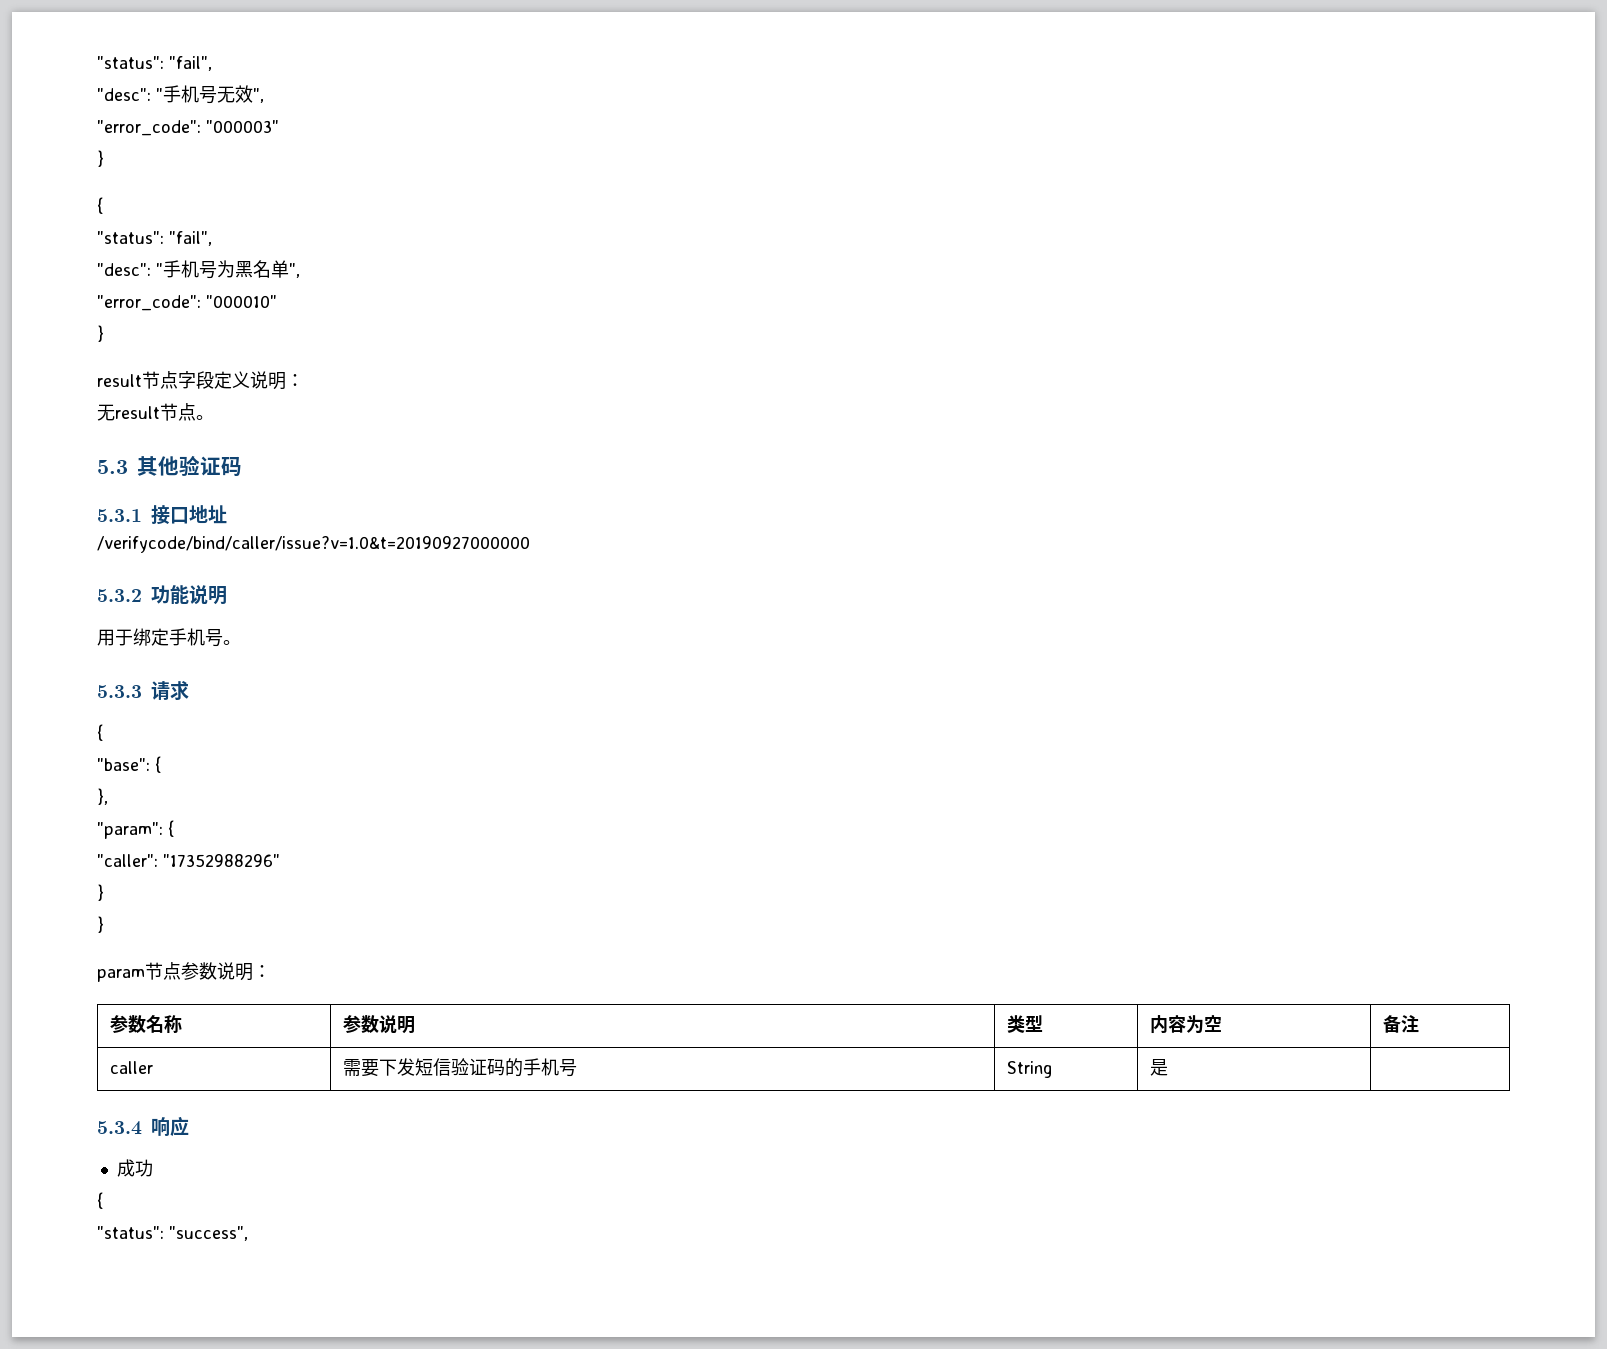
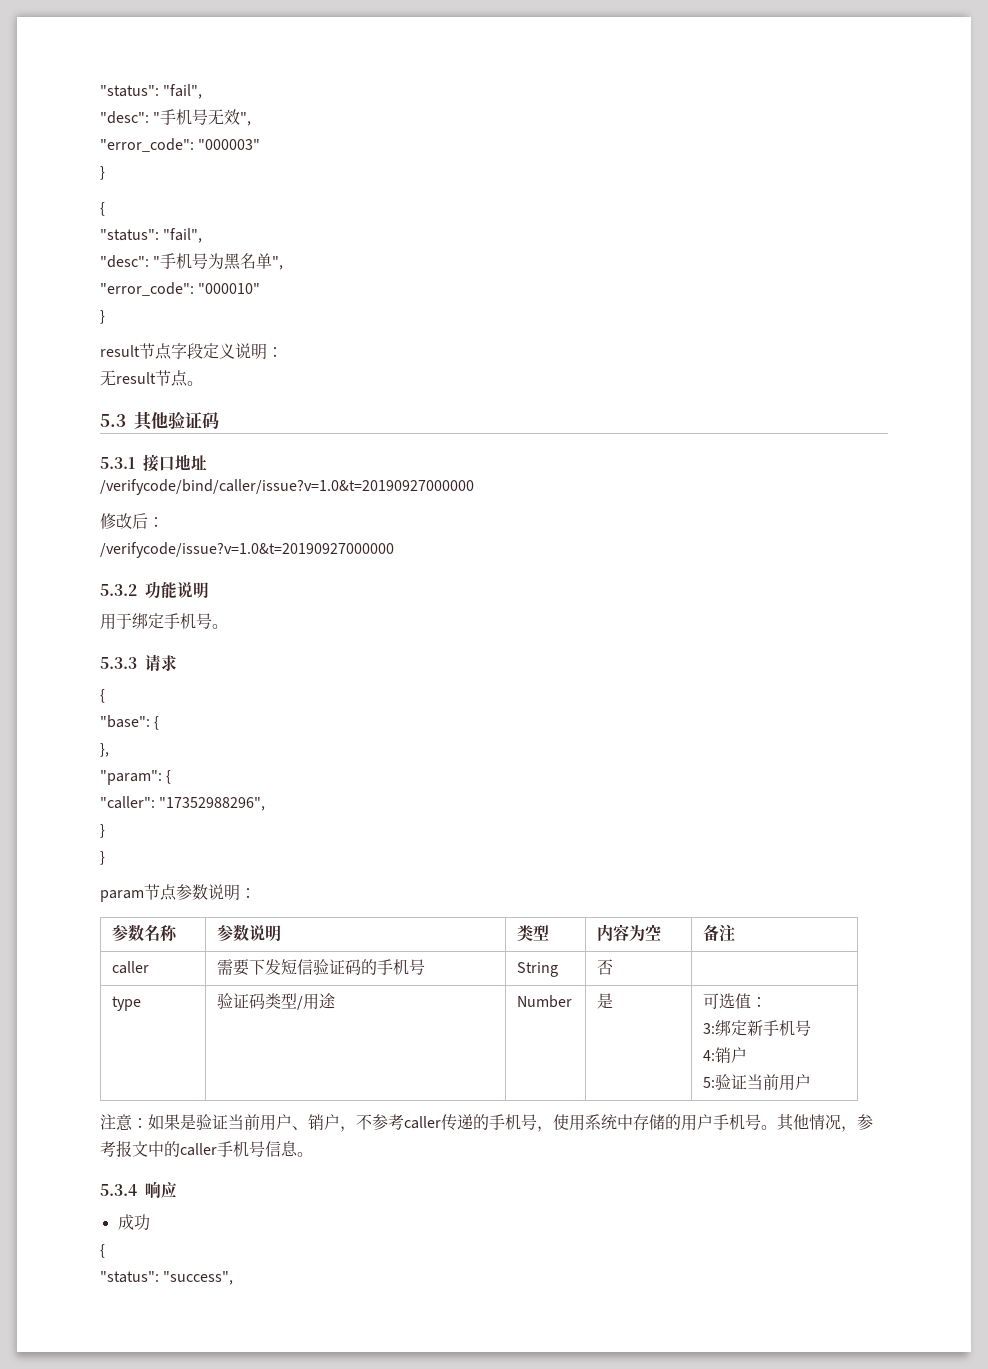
(530, 544) none -> [100,513,164,529] [100,542,394,558] // 修改后： // /verifycode/issue?v=1.0&t=20190927000000
[163,854,280,867] "17352988296" -> [159,797,266,811] "17352988296",
[1150,1059,1169,1076] 是 | -> [596,959,613,975] [111,996,141,1011] [216,993,335,1010] [516,995,572,1008] [596,993,613,1009] [702,993,767,1009] [702,1020,811,1036] [702,1047,747,1063] [702,1074,811,1091] [100,1114,873,1132] [100,1140,313,1157] 否 | // type | 验证码类型/用途 | Number | 是 | 可选值： // 3:绑定新手机号 // 4:销户 // 5:验证当前用户 // 注意：如果是验证当前用户、销户，不参考caller传递的手机号，使用系统中存储的用户手机号。其他情况，参考报文中的caller手机号信息。

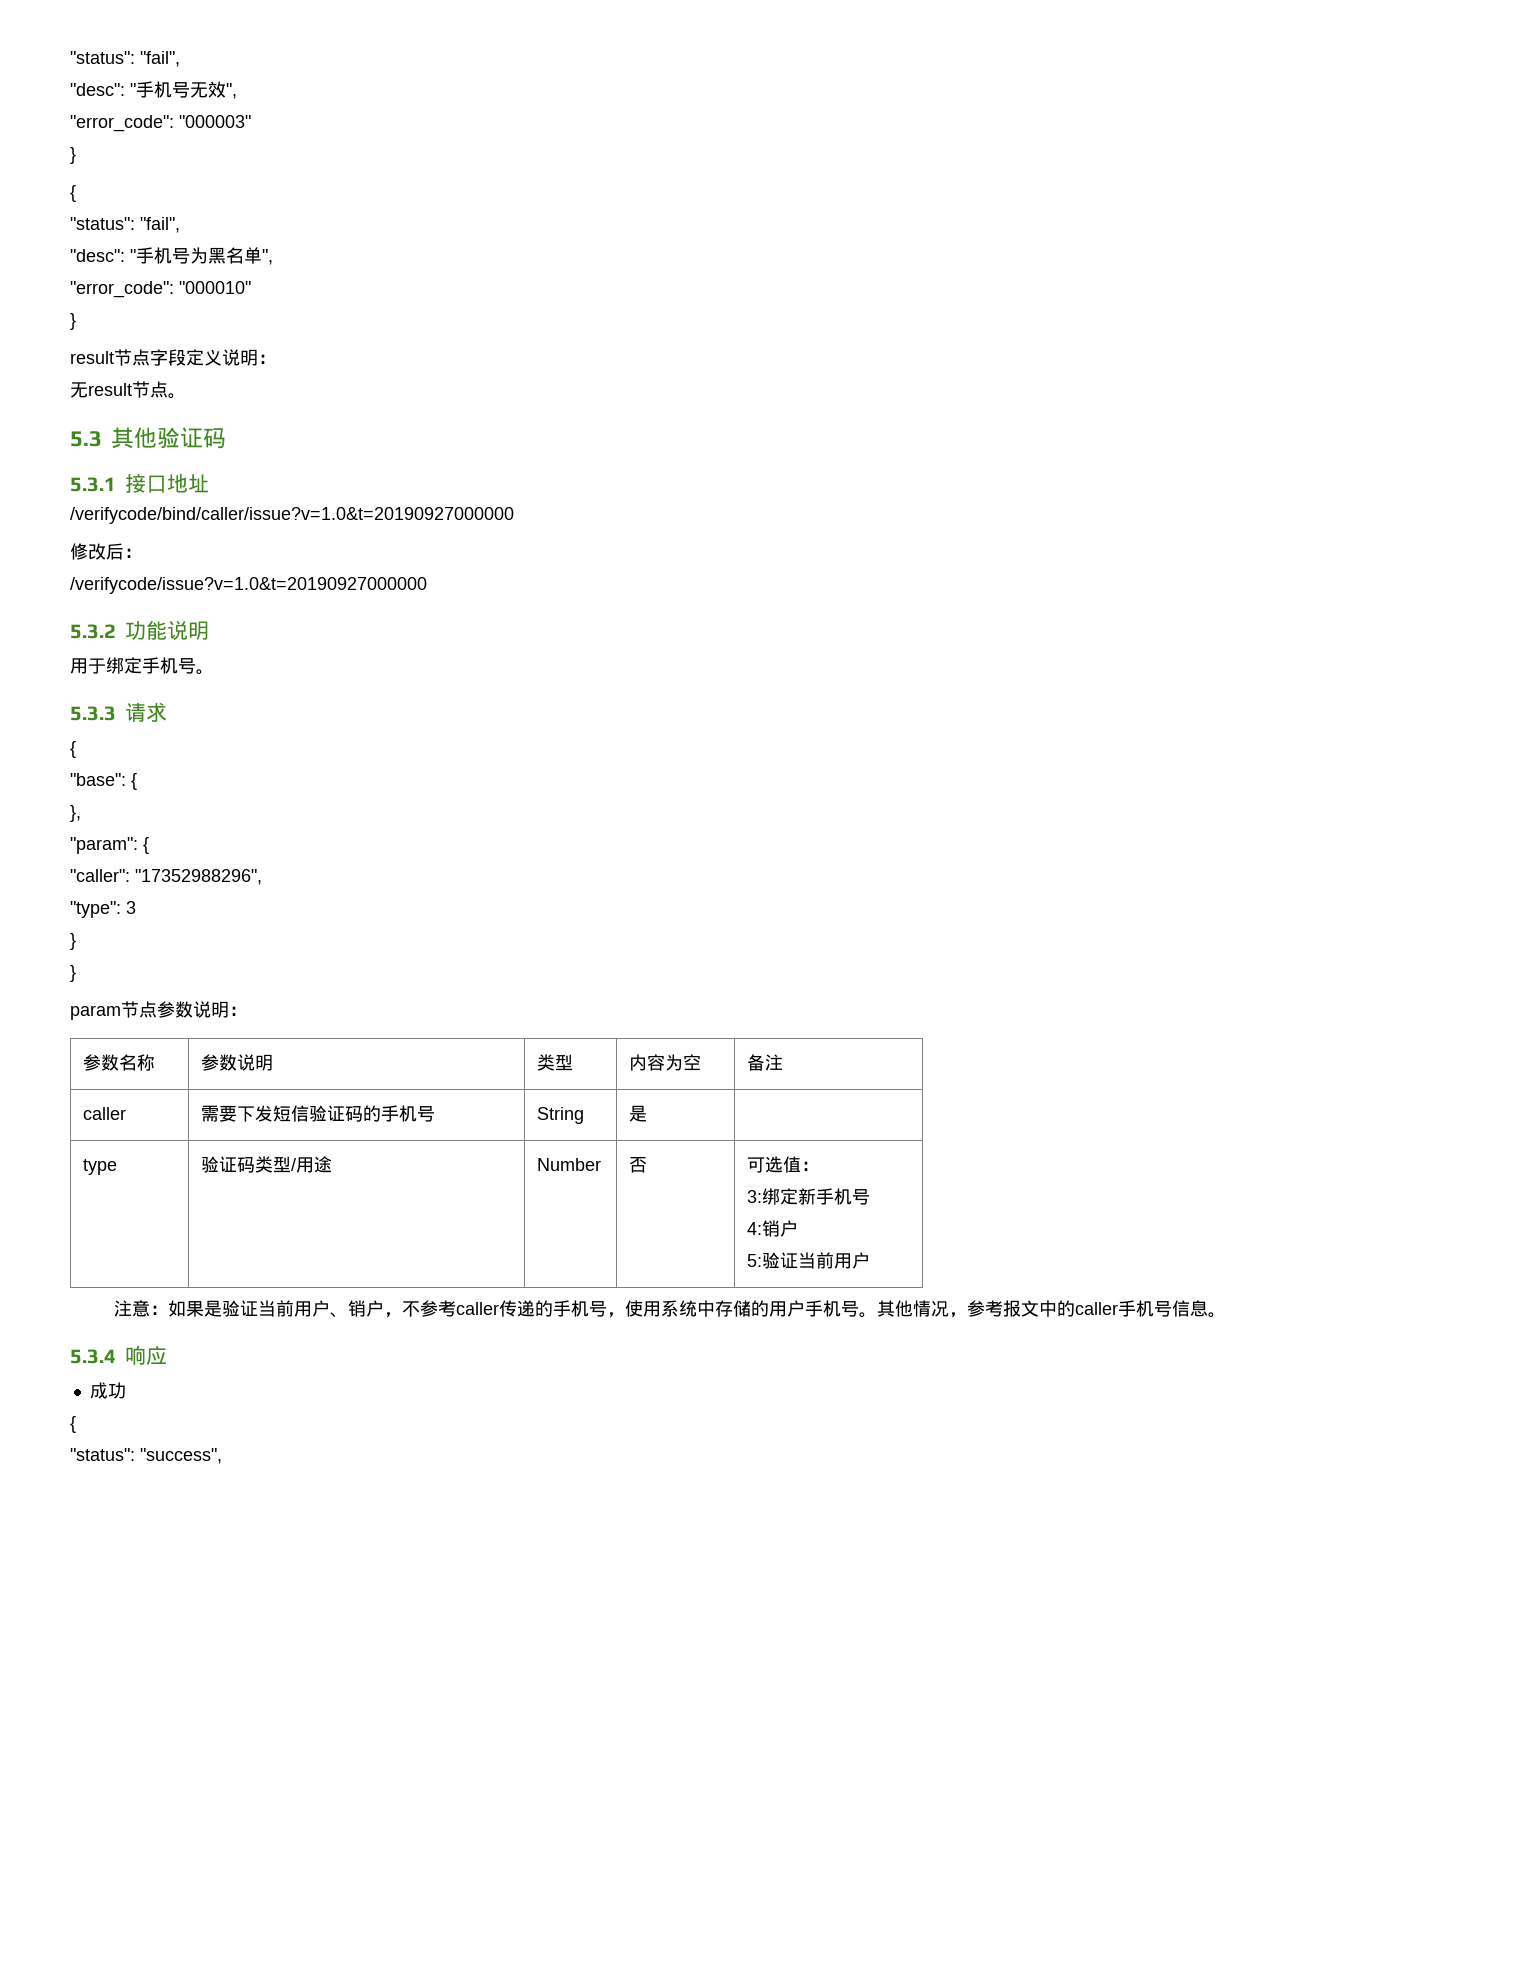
(266, 804) none -> [70,901,136,918] // "type": 3
[596,959,613,975] 否 -> [629,1105,648,1122] 是
[596,993,613,1009] 是 -> [629,1157,648,1173] 否

